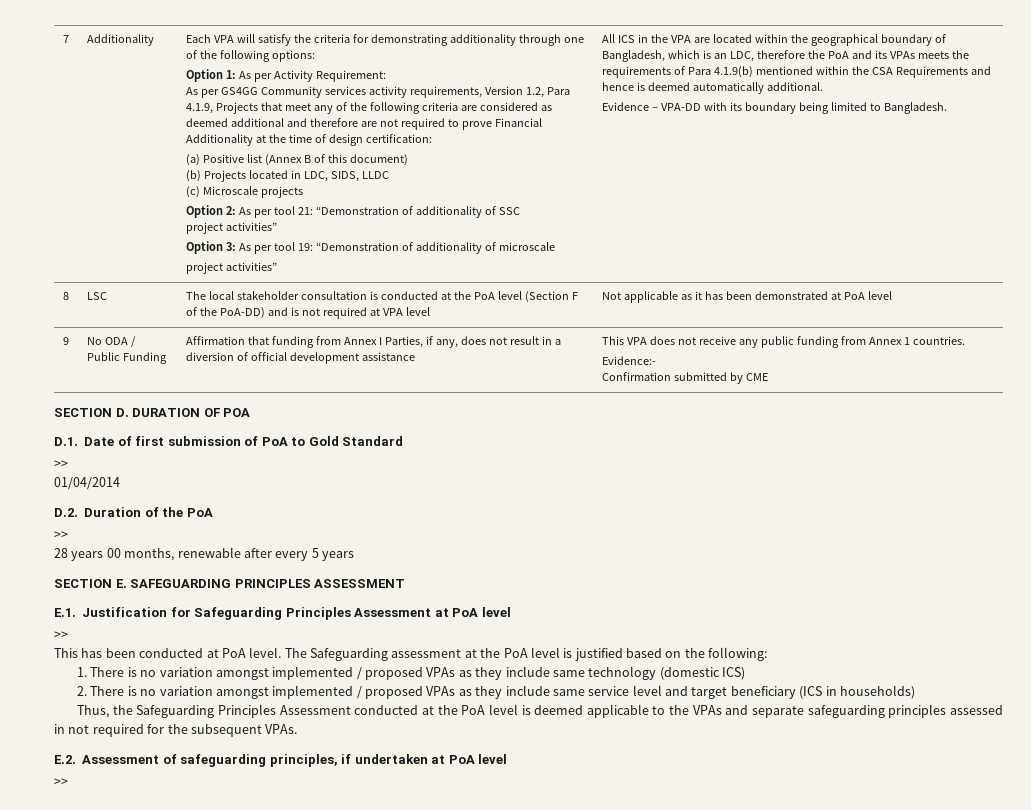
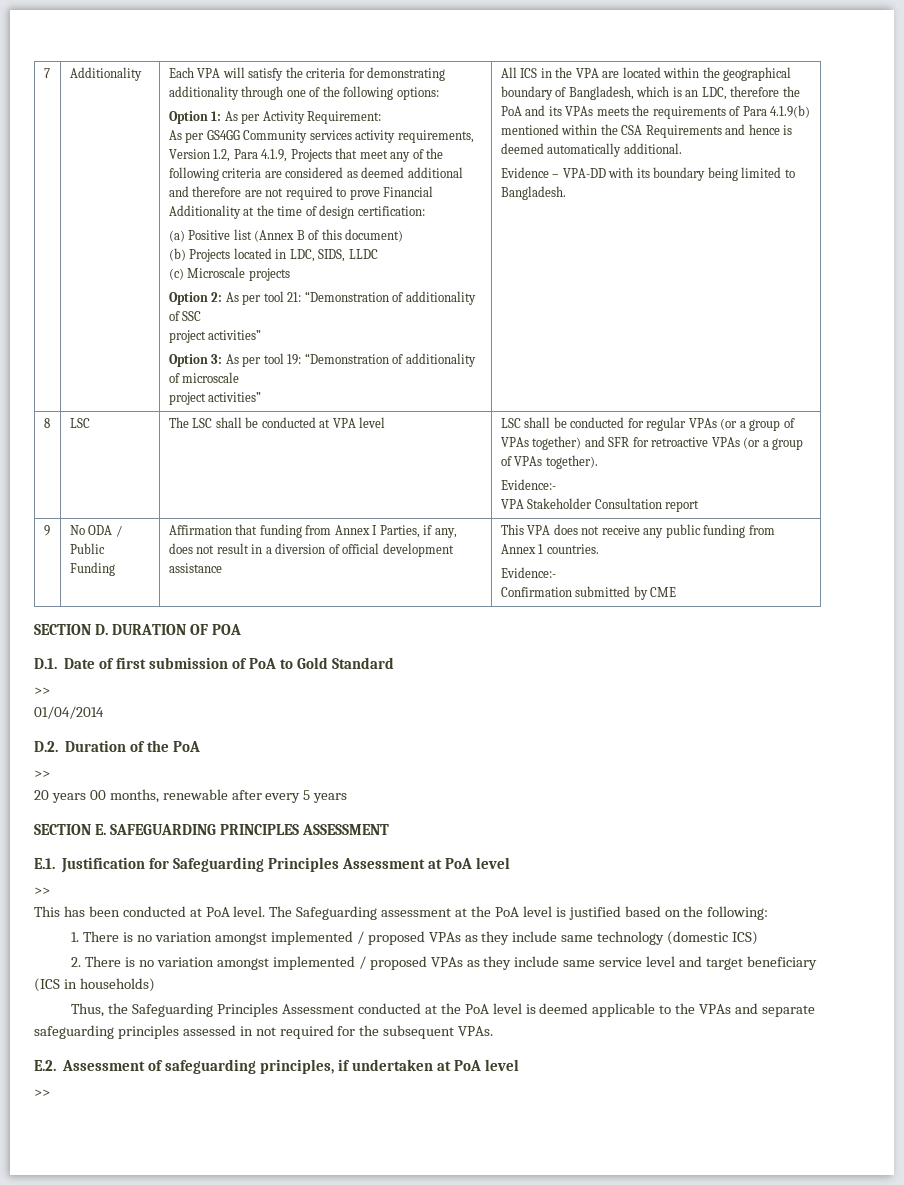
[208,291,578,303] [185,307,430,319] [601,291,892,303] local stakeholder consultation is conducted at the PoA level (Section F of the PoA-DD) and is not required at VPA level | Not applicable as it has been demonstrated at PoA level -> [192,417,386,428] [500,417,795,431] [500,436,804,450] [500,455,598,469] [500,479,556,490] [500,498,700,512] LSC shall be conducted at VPA level | LSC shall be conducted for regular VPAs (or a group of VPAs together) and SFR for retroactive VPAs (or a group of VPAs together). // Evidence:- // VPA Stakeholder Consultation report
[54,548,68,558] 28 -> [34,790,49,800] 20

